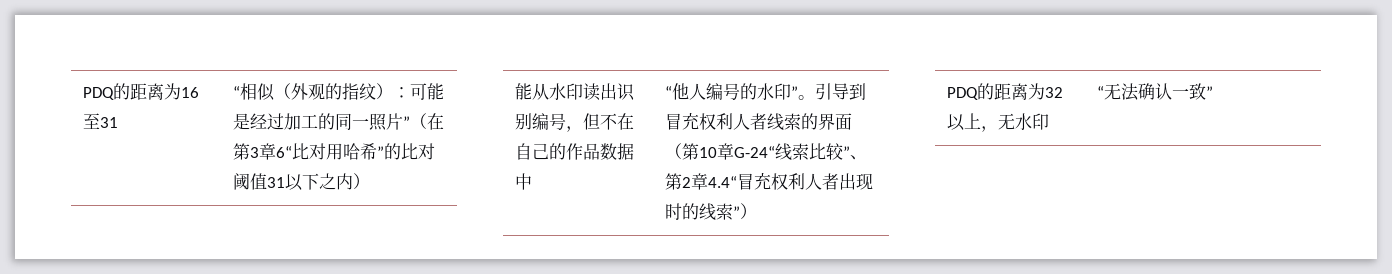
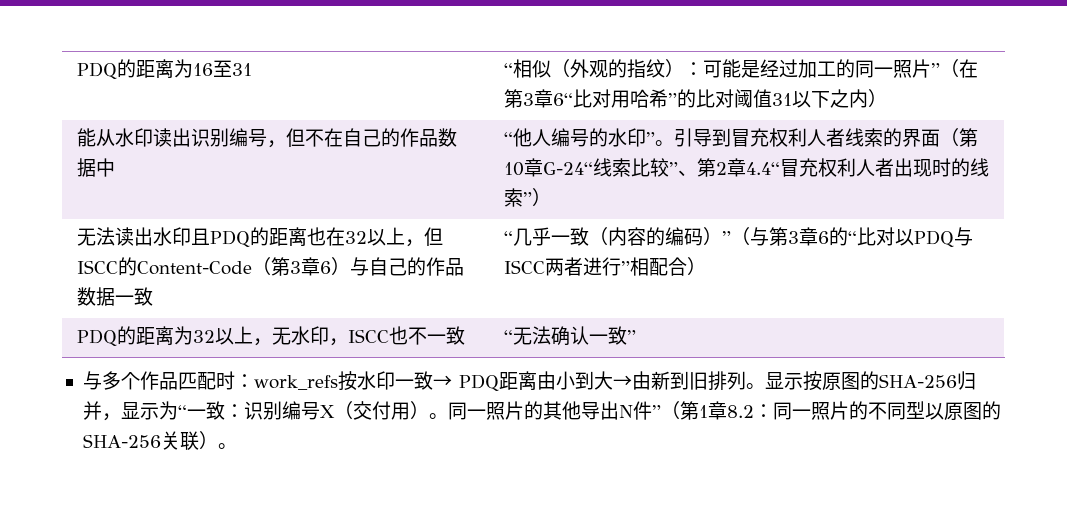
(757, 211) none -> [76,227,443,248] [76,257,464,276] [76,287,153,306] [503,227,973,248] [503,257,706,276] // 无法读出水印且PDQ的距离也在32以上，但ISCC的Content-Code（第3章6）与自己的作品数据一致 | “几乎一致（内容的编码）”（与第3章6的“比对以PDQ与ISCC两者进行”相配合）
(1049, 121) none -> [328,326,465,346] ，ISCC也不一致
(1213, 92) none -> [82,371,976,392] [82,401,1001,421] [82,431,237,450] // 与多个作品匹配时：work_refs按水印一致→ PDQ距离由小到大→由新到旧排列。显示按原图的SHA-256归并，显示为“一致：识别编号X（交付用）。同一照片的其他导出N件”（第1章8.2：同一照片的不同型以原图的SHA-256关联）。

